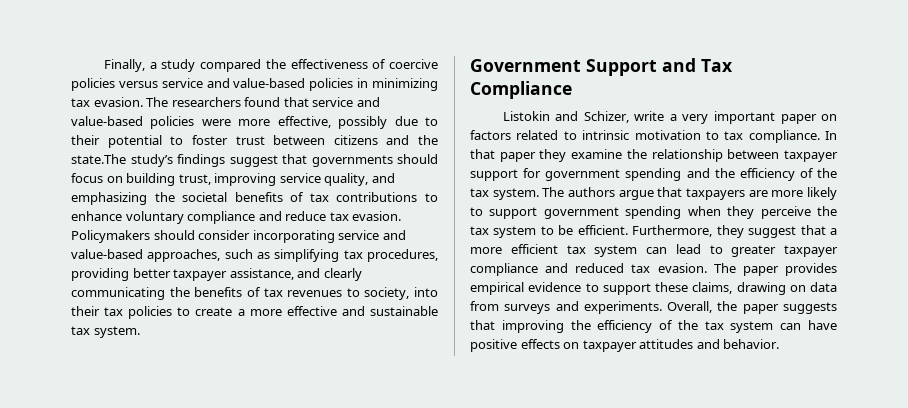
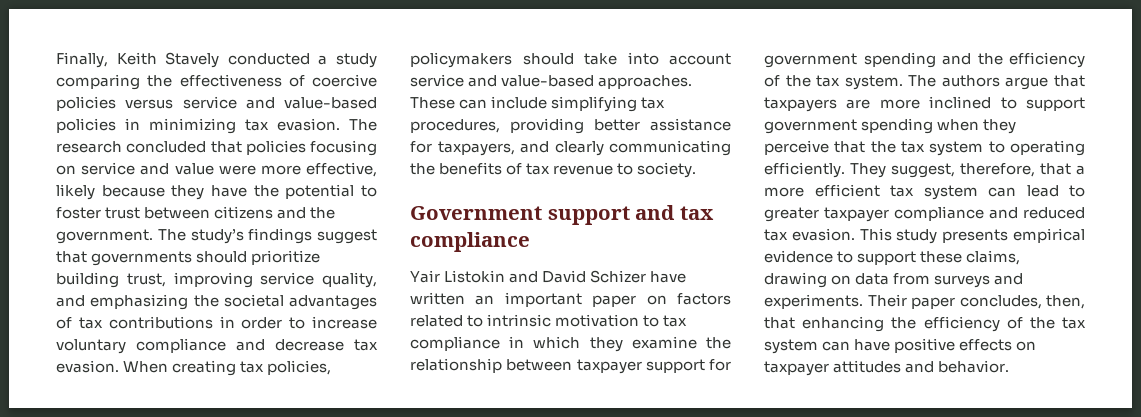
(145, 65) none -> [116,52,310,68] Keith Stavely conducted
[200,59,262,72] compared -> [56,74,140,90] comparing
[171,97,380,107] [71,116,438,129] [71,135,100,145] researchers found that service and value-based policies were more effective, possibly due to their -> [56,140,377,156] [56,162,378,177] [56,184,279,200] research concluded that policies focusing on service and value were more effective, likely because they have the
[71,154,126,164] state.The -> [56,229,186,244] government. The
[71,173,123,183] focus on -> [251,250,321,265] prioritize
[234,192,283,202] benefits -> [289,295,377,310] advantages
[425,193,438,202] [71,211,122,221] to enhance -> [219,316,377,329] in order to increase
[285,211,402,221] [71,230,406,243] [71,249,270,262] reduce tax evasion. Policymakers should consider incorporating service and value-based approaches, such as -> [275,339,378,351] [56,360,332,376] [410,52,731,68] [410,74,693,89] [410,96,548,109] decrease tax evasion. When creating tax policies, policymakers should take into account service and value-based approaches. These can include
[173,268,294,281] taxpayer assistance, -> [650,118,731,131] [410,141,515,156] assistance for taxpayers,
[287,287,438,300] [71,306,438,319] [71,326,140,338] [470,58,733,76] [470,81,572,99] [502,111,709,124] revenues to society, into their tax policies to create a more effective and sustainable tax system. // Government Support and Tax Compliance // Listokin and Schizer, write a very -> [553,162,697,178] [410,205,714,225] [410,232,530,252] [410,270,687,283] [410,292,495,305] revenue to society. // Government support and tax compliance // Yair Listokin and David Schizer have written an
[748,130,837,143] [470,149,536,162] compliance. In that paper -> [410,336,581,351] compliance in which
[807,187,837,200] likely -> [929,96,992,109] inclined
(811, 212) none -> [834,141,866,153] that
[558,225,797,238] be efficient. Furthermore, they suggest -> [1010,140,1085,156] [764,162,1035,178] operating efficiently. They suggest, therefore,
[713,263,837,276] The paper provides -> [859,228,1009,244] This study presents
[667,301,837,314] [470,320,564,333] Overall, the paper suggests that improving -> [867,294,1085,309] [764,316,885,332] Their paper concludes, then, that enhancing

